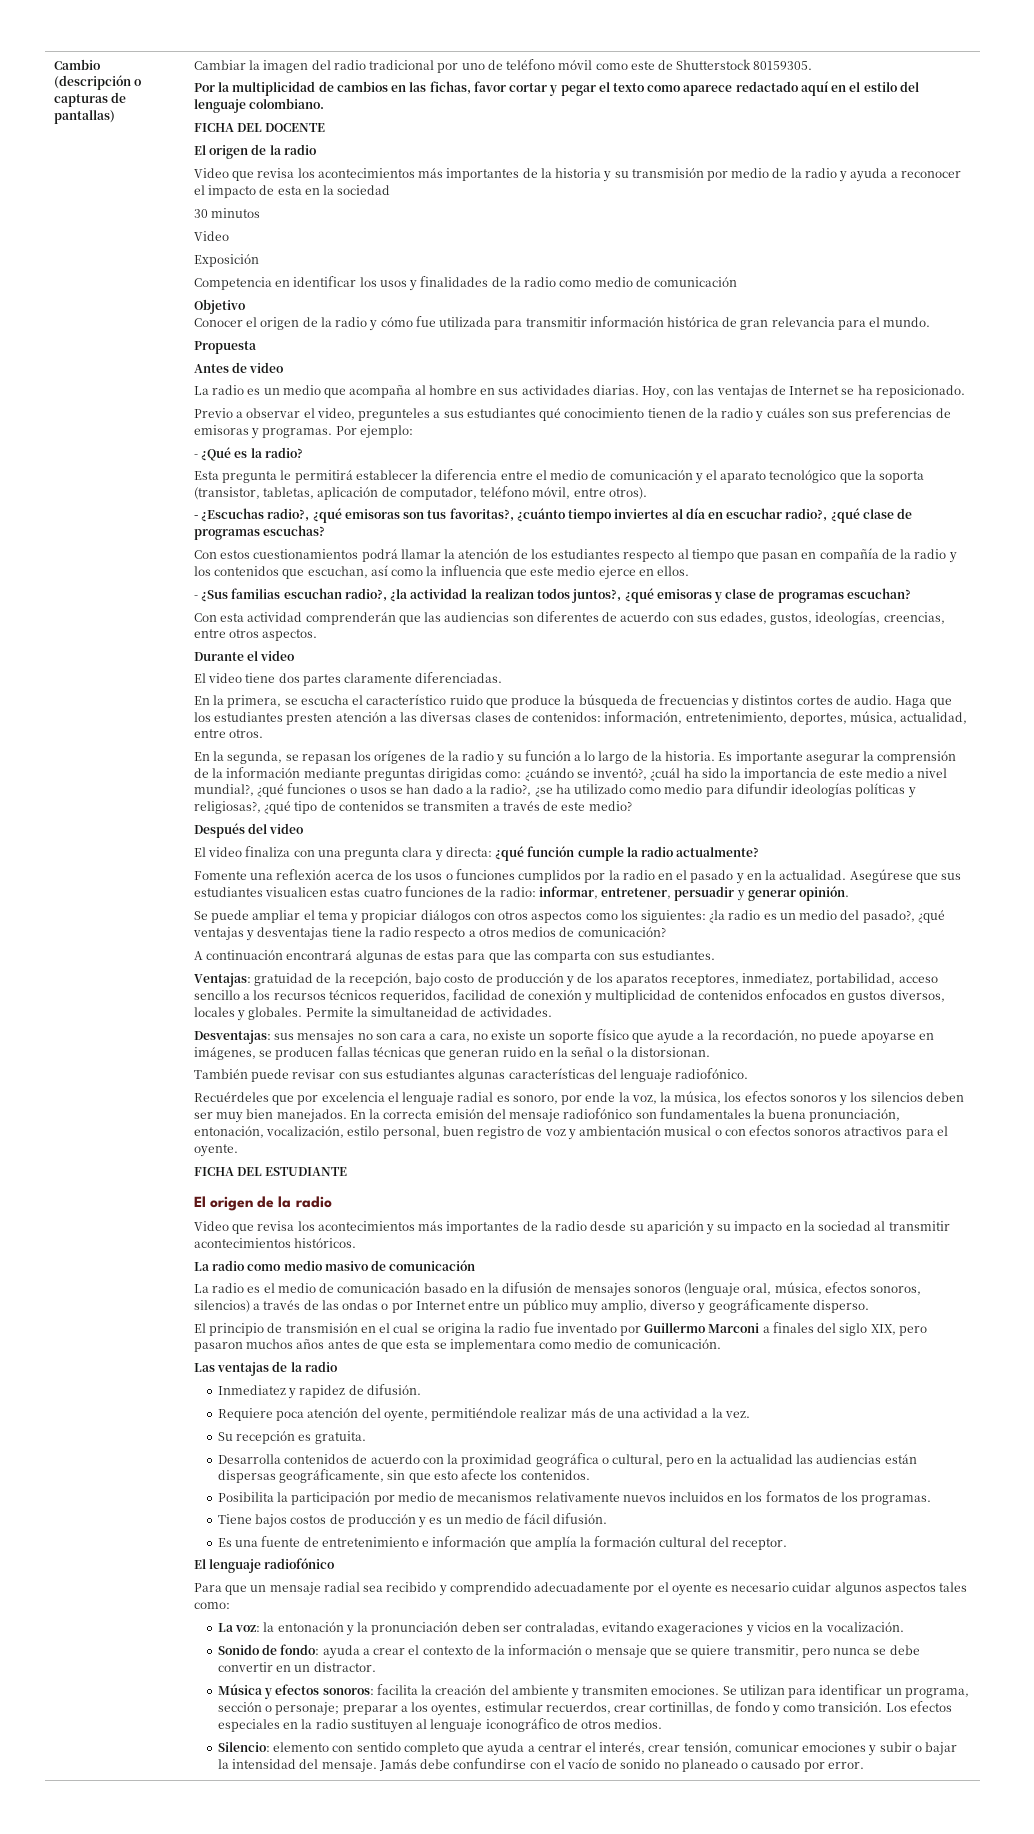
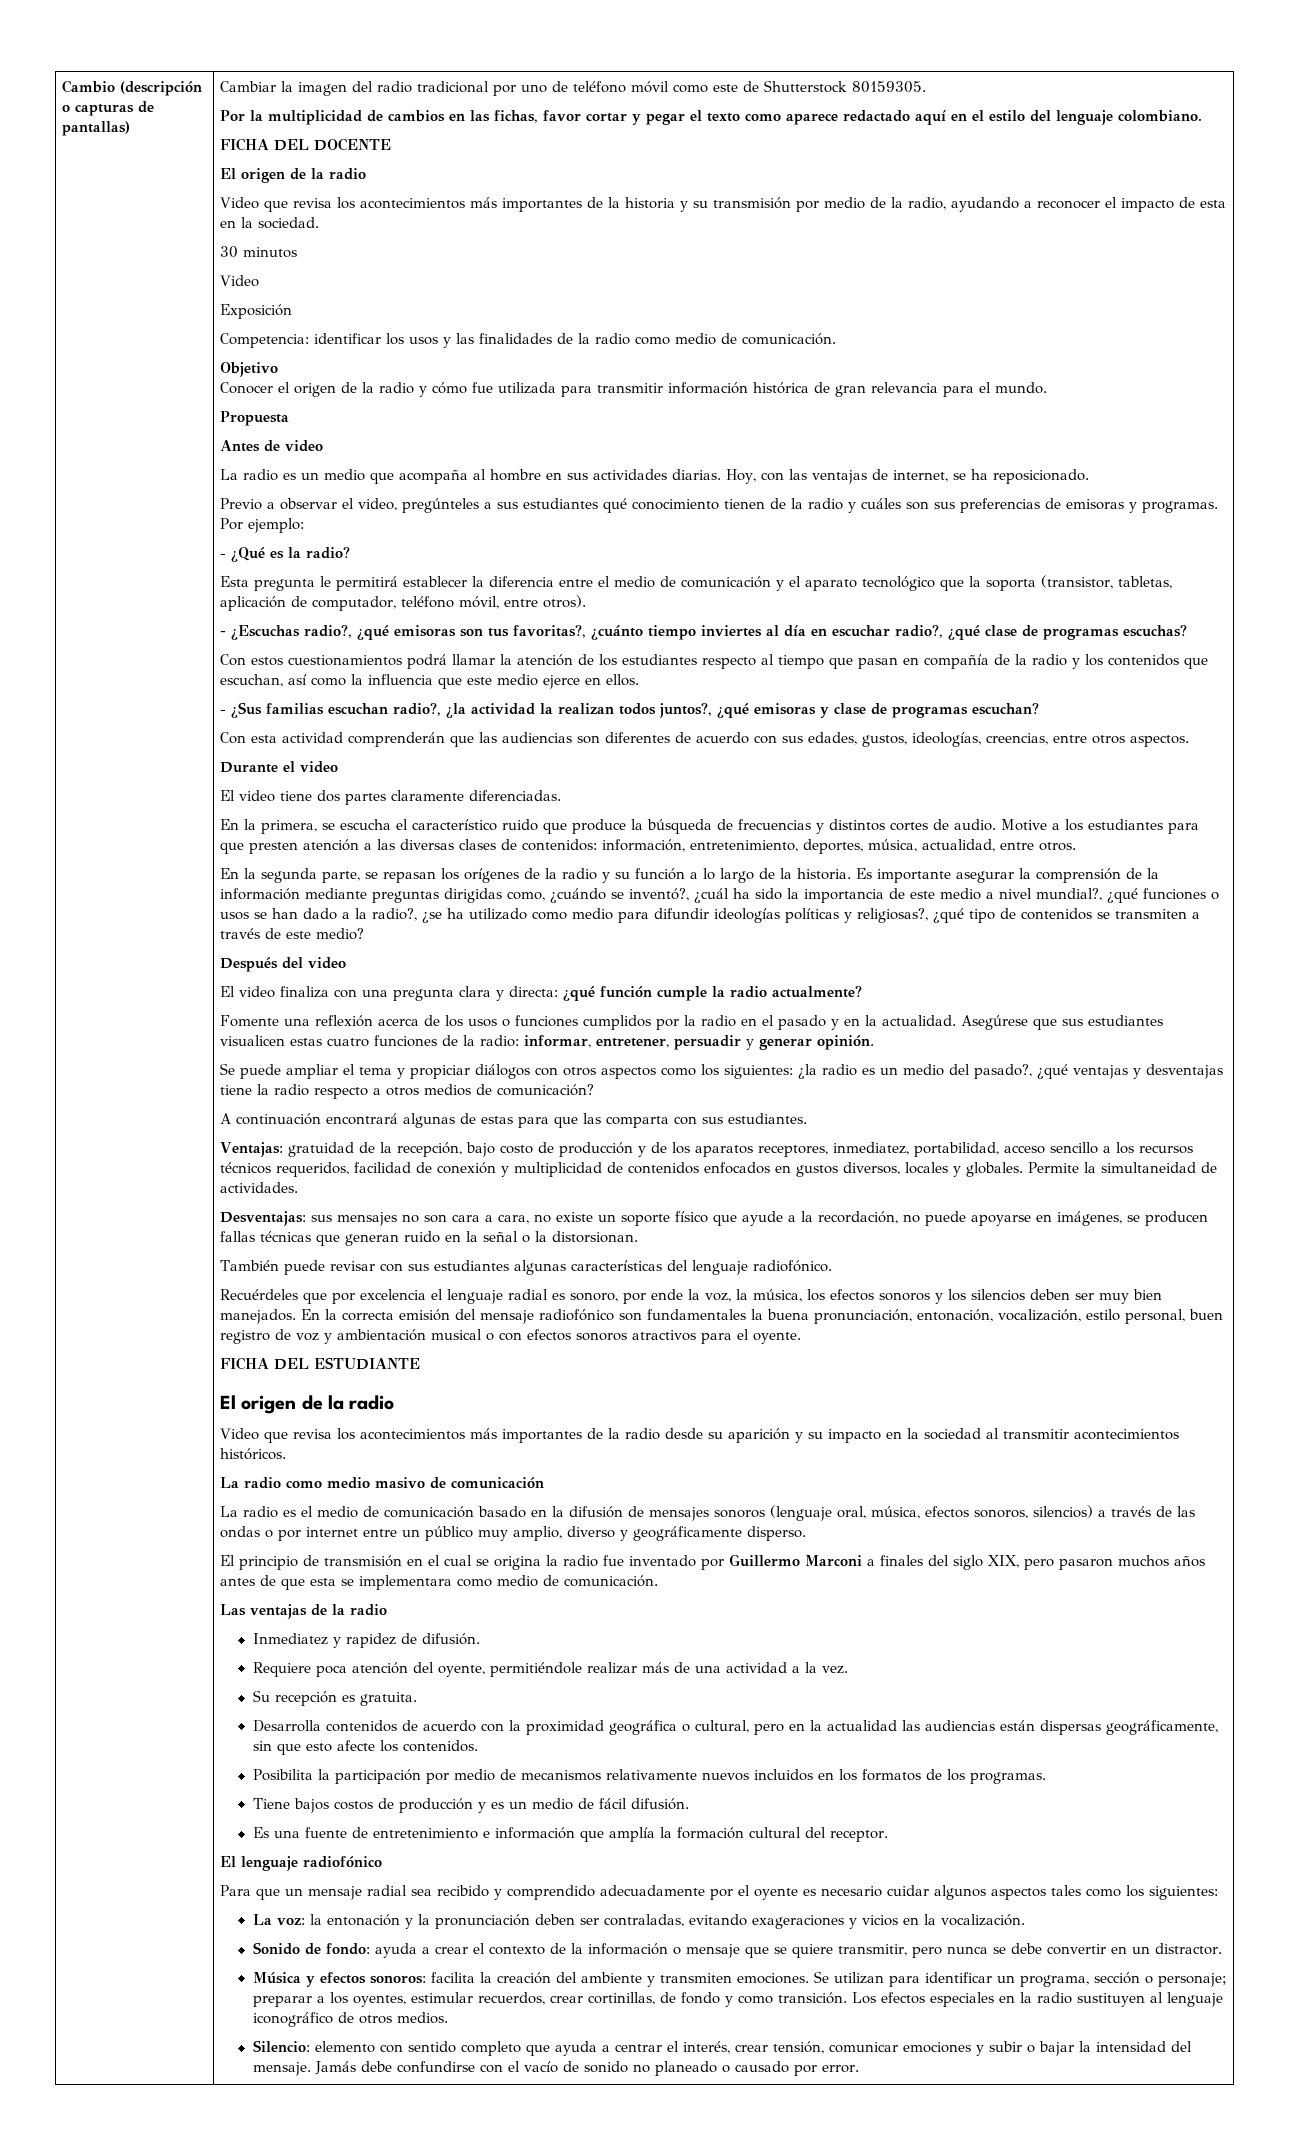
[804,168,888,182] radio y ayuda -> [907,197,1019,212] radio, ayudando
[337,185,391,195] sociedad -> [257,217,319,229] sociedad.
[193,277,291,290] Competencia en -> [219,333,309,348] Competencia:
(418, 285) none -> [455,333,474,344] las
[654,277,738,287] comunicación -> [741,333,836,345] comunicación.
[789,386,840,395] Internet -> [892,470,948,482] internet,
[358,408,431,421] pregunteles -> [401,498,479,513] pregúnteles
[895,696,952,708] [193,712,284,722] Haga que los estudiantes -> [1000,819,1199,834] [219,843,244,854] Motive a los estudiantes para que
[227,751,283,764] segunda, -> [260,868,360,883] segunda parte,
[485,771,522,778] como: -> [506,891,545,901] como,
[415,1301,466,1310] Internet -> [305,1527,358,1537] internet
[193,1602,230,1609] como: -> [1085,1885,1218,1900] como los siguientes:

